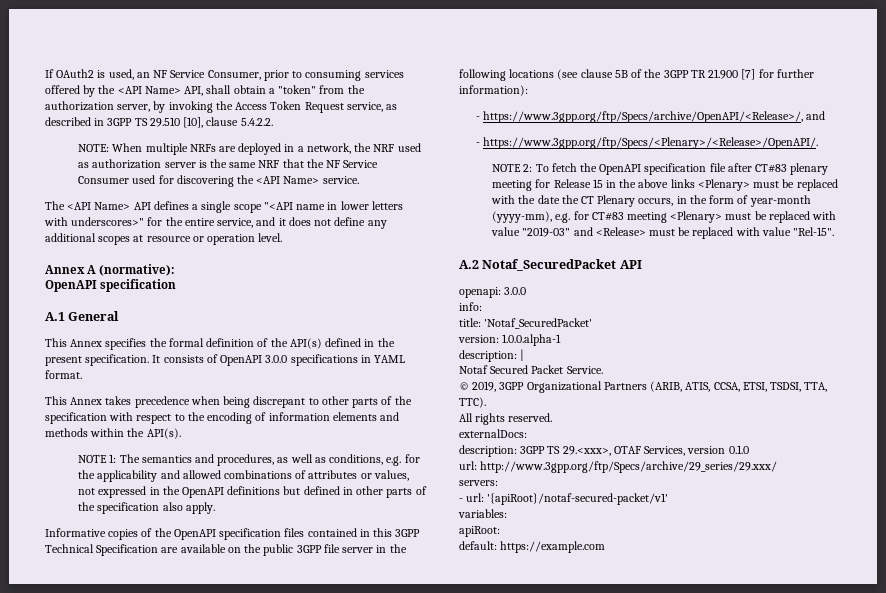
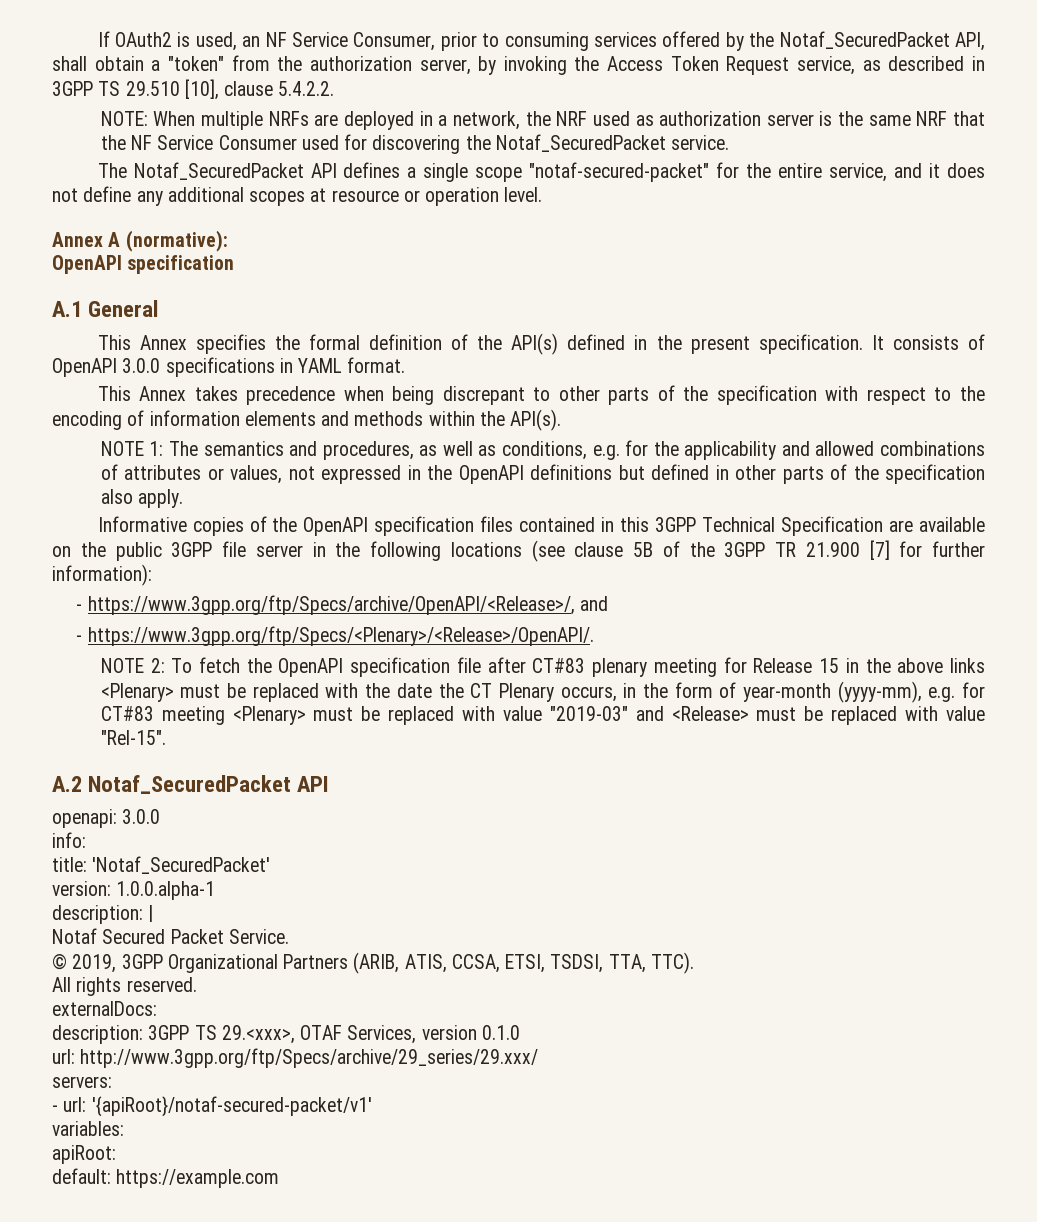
[117,86,181,94] <API Name> -> [779,31,950,49] Notaf_SecuredPacket
[256,176,320,184] <API Name> -> [495,134,666,152] Notaf_SecuredPacket
[67,202,131,210] <API Name> -> [133,162,304,180] Notaf_SecuredPacket
[263,201,403,210] [44,217,145,226] "<API name in lower letters with underscores>" -> [529,162,710,182] "notaf-secured-packet"

